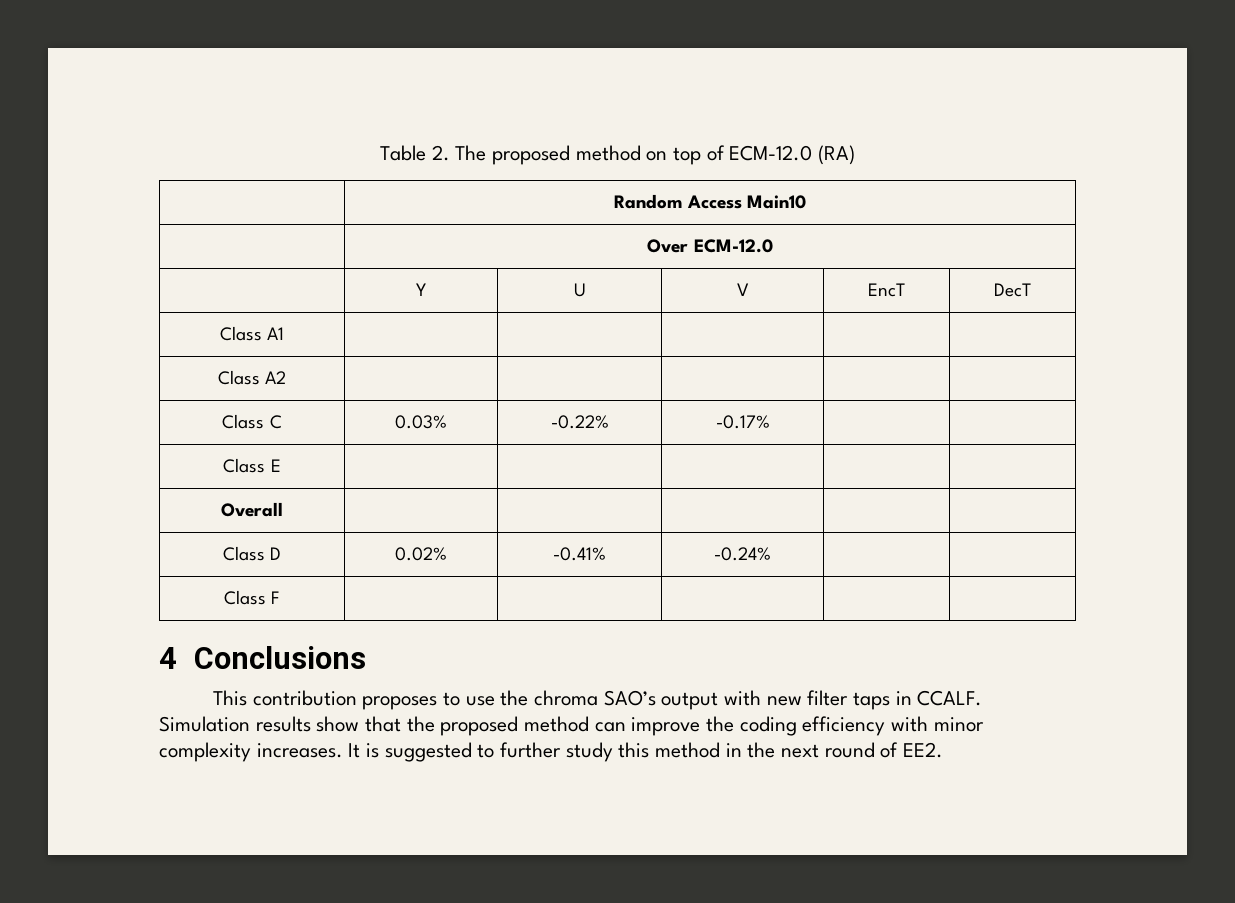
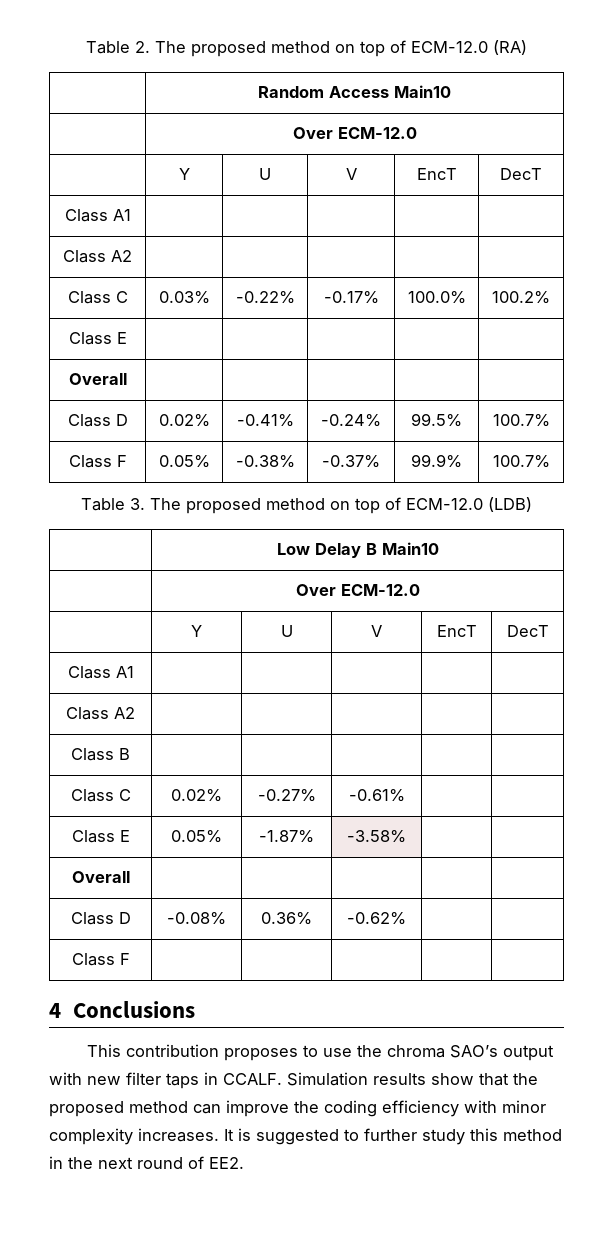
(770, 422) | -> [407,291,466,304] [492,291,550,304] 100.0% | 100.2%
(771, 554) none -> [411,413,462,427] [492,414,550,427] [68,455,127,468] [158,455,210,468] [235,455,295,468] [322,455,380,468] [411,454,462,468] [492,455,550,468] [81,497,532,514] [276,542,439,558] [295,584,420,596] [190,625,202,637] [280,625,293,637] [371,625,382,637] [436,625,477,637] [506,625,549,637] [67,666,134,679] [66,707,135,720] [71,748,130,761] [70,789,131,802] [171,789,222,802] [257,789,316,802] [348,789,405,802] [71,830,130,843] [171,830,222,843] [259,830,314,843] [347,830,406,843] [71,871,130,883] [70,912,131,925] [167,912,226,925] [261,912,312,925] [347,912,406,925] | 99.5% | 100.7% // Class F | 0.05% | -0.38% | -0.37% | 99.9% | 100.7% // Table 3. The proposed method on top of ECM-12.0 (LDB) // | Low Delay B Main10 // | Over ECM-12.0 // | Y | U | V | EncT | DecT // Class A1 | | | | | // Class A2 | | | | | // Class B | | | | | // Class C | 0.02% | -0.27% | -0.61% | | // Class E | 0.05% | -1.87% | -3.58% | | // Overall | | | | | // Class D | -0.08% | 0.36% | -0.62%

